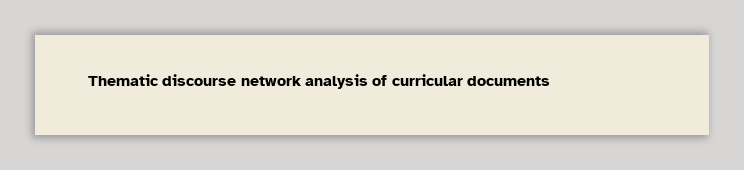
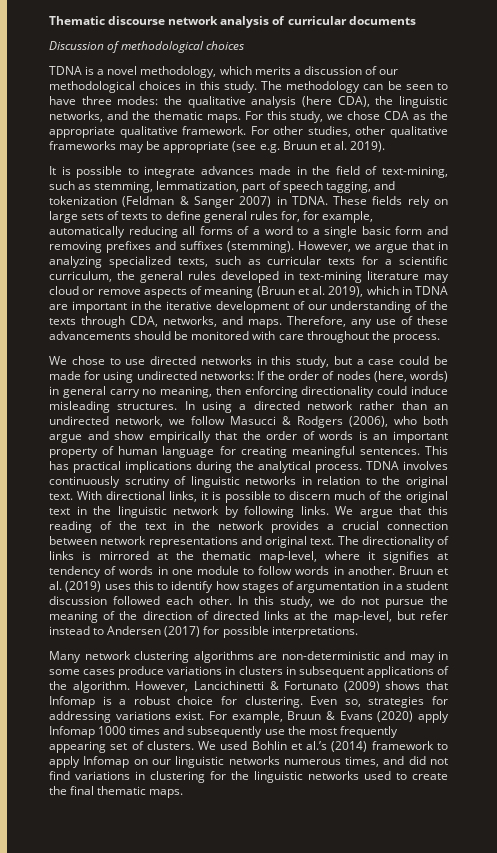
(550, 81) none -> [49,41,245,53] [49,66,399,78] [49,81,448,93] [49,96,449,108] [49,111,449,123] [49,126,448,138] [49,141,385,153] [49,166,448,178] [49,181,395,193] [49,196,449,208] [49,211,374,223] [49,226,448,238] [49,241,448,253] [49,256,449,268] [49,271,449,283] [49,286,448,298] [49,301,449,313] [49,316,448,328] [49,331,440,343] [49,356,449,368] [49,371,448,383] [49,386,448,398] [49,401,448,413] [49,416,448,428] [49,431,448,443] [49,446,448,458] [49,461,448,473] [49,476,448,488] [49,491,448,503] [49,506,448,518] [49,521,448,533] [49,536,449,548] [49,551,448,563] [49,566,448,578] [49,581,448,593] [49,596,448,608] [49,611,449,623] [49,626,358,638] [49,651,448,663] [49,666,449,678] [49,681,448,693] [49,696,449,708] [49,711,449,723] [49,726,398,738] [49,741,448,753] [49,756,449,768] [49,771,448,783] [49,786,184,798] // Discussion of methodological choices // TDNA is a novel methodology, which merits a discussion of our methodological choices in this study. The methodology can be seen to have three modes: the qualitative analysis (here CDA), the linguistic networks, and the thematic maps. For this study, we chose CDA as the appropriate qualitative framework. For other studies, other qualitative frameworks may be appropriate (see e.g. Bruun et al. 2019). // It is possible to integrate advances made in the field of text-mining, such as stemming, lemmatization, part of speech tagging, and tokenization (Feldman & Sanger 2007) in TDNA. These fields rely on large sets of texts to define general rules for, for example, automatically reducing all forms of a word to a single basic form and removing prefixes and suffixes (stemming). However, we argue that in analyzing specialized texts, such as curricular texts for a scientific curriculum, the general rules developed in text-mining literature may cloud or remove aspects of meaning (Bruun et al. 2019), which in TDNA are important in the iterative development of our understanding of the texts through CDA, networks, and maps. Therefore, any use of these advancements should be monitored with care throughout the process. // We chose to use directed networks in this study, but a case could be made for using undirected networks: If the order of nodes (here, words) in general carry no meaning, then enforcing directionality could induce misleading structures. In using a directed network rather than an undirected network, we follow Masucci & Rodgers (2006), who both argue and show empirically that the order of words is an important property of human language for creating meaningful sentences. This has practical implications during the analytical process. TDNA involves continuously scrutiny of linguistic networks in relation to the original text. With directional links, it is possible to discern much of the original text in the linguistic network by following links. We argue that this reading of the text in the network provides a crucial connection between network representations and original text. The directionality of links is mirrored at the thematic map-level, where it signifies at tendency of words in one module to follow words in another. Bruun et al. (2019) uses this to identify how stages of argumentation in a student discussion followed each other. In this study, we do not pursue the meaning of the direction of directed links at the map-level, but refer instead to Andersen (2017) for possible interpretations. // Many network clustering algorithms are non-deterministic and may in some cases produce variations in clusters in subsequent applications of the algorithm. However, Lancichinetti & Fortunato (2009) shows that Infomap is a robust choice for clustering. Even so, strategies for addressing variations exist. For example, Bruun & Evans (2020) apply Infomap 1000 times and subsequently use the most frequently appearing set of clusters. We used Bohlin et al.’s (2014) framework to apply Infomap on our linguistic networks numerous times, and did not find variations in clustering for the linguistic networks used to create the final thematic maps.

